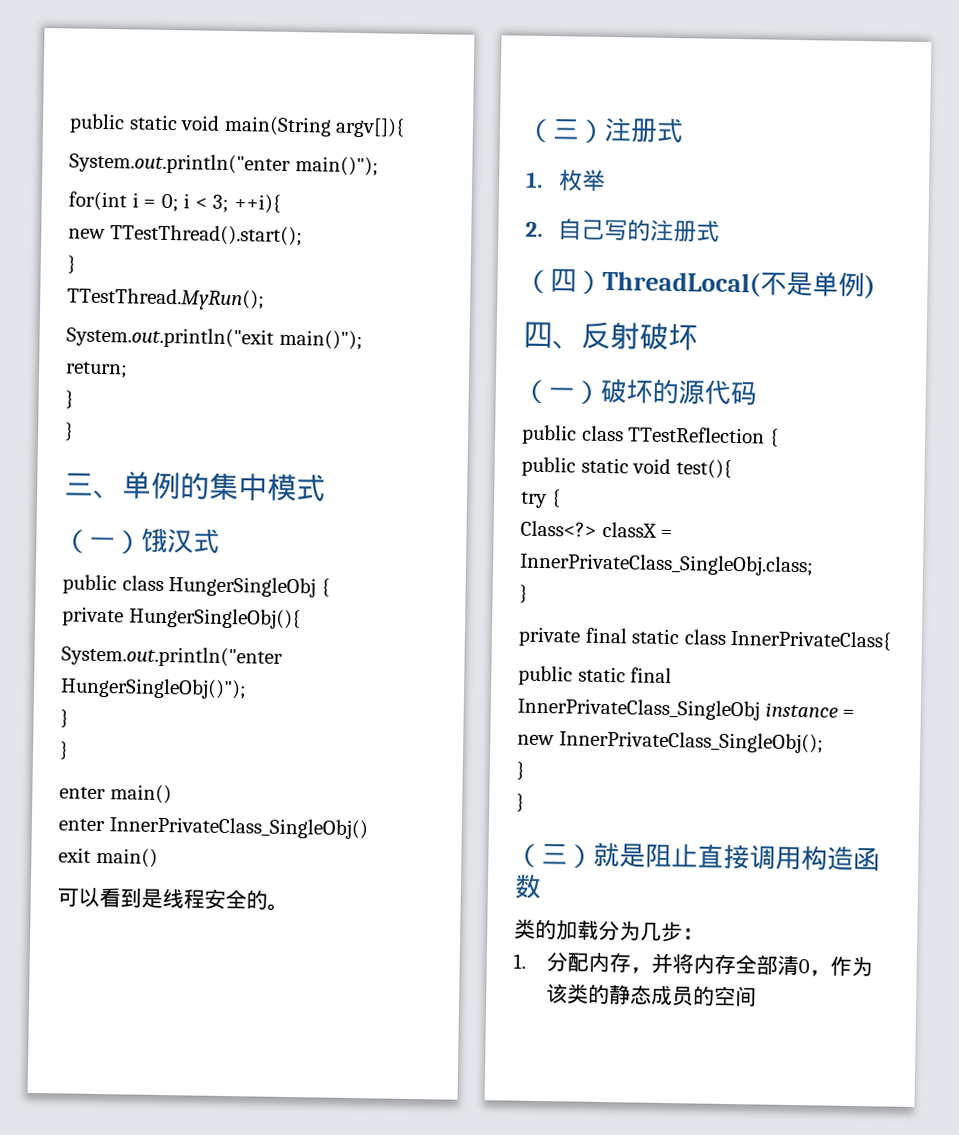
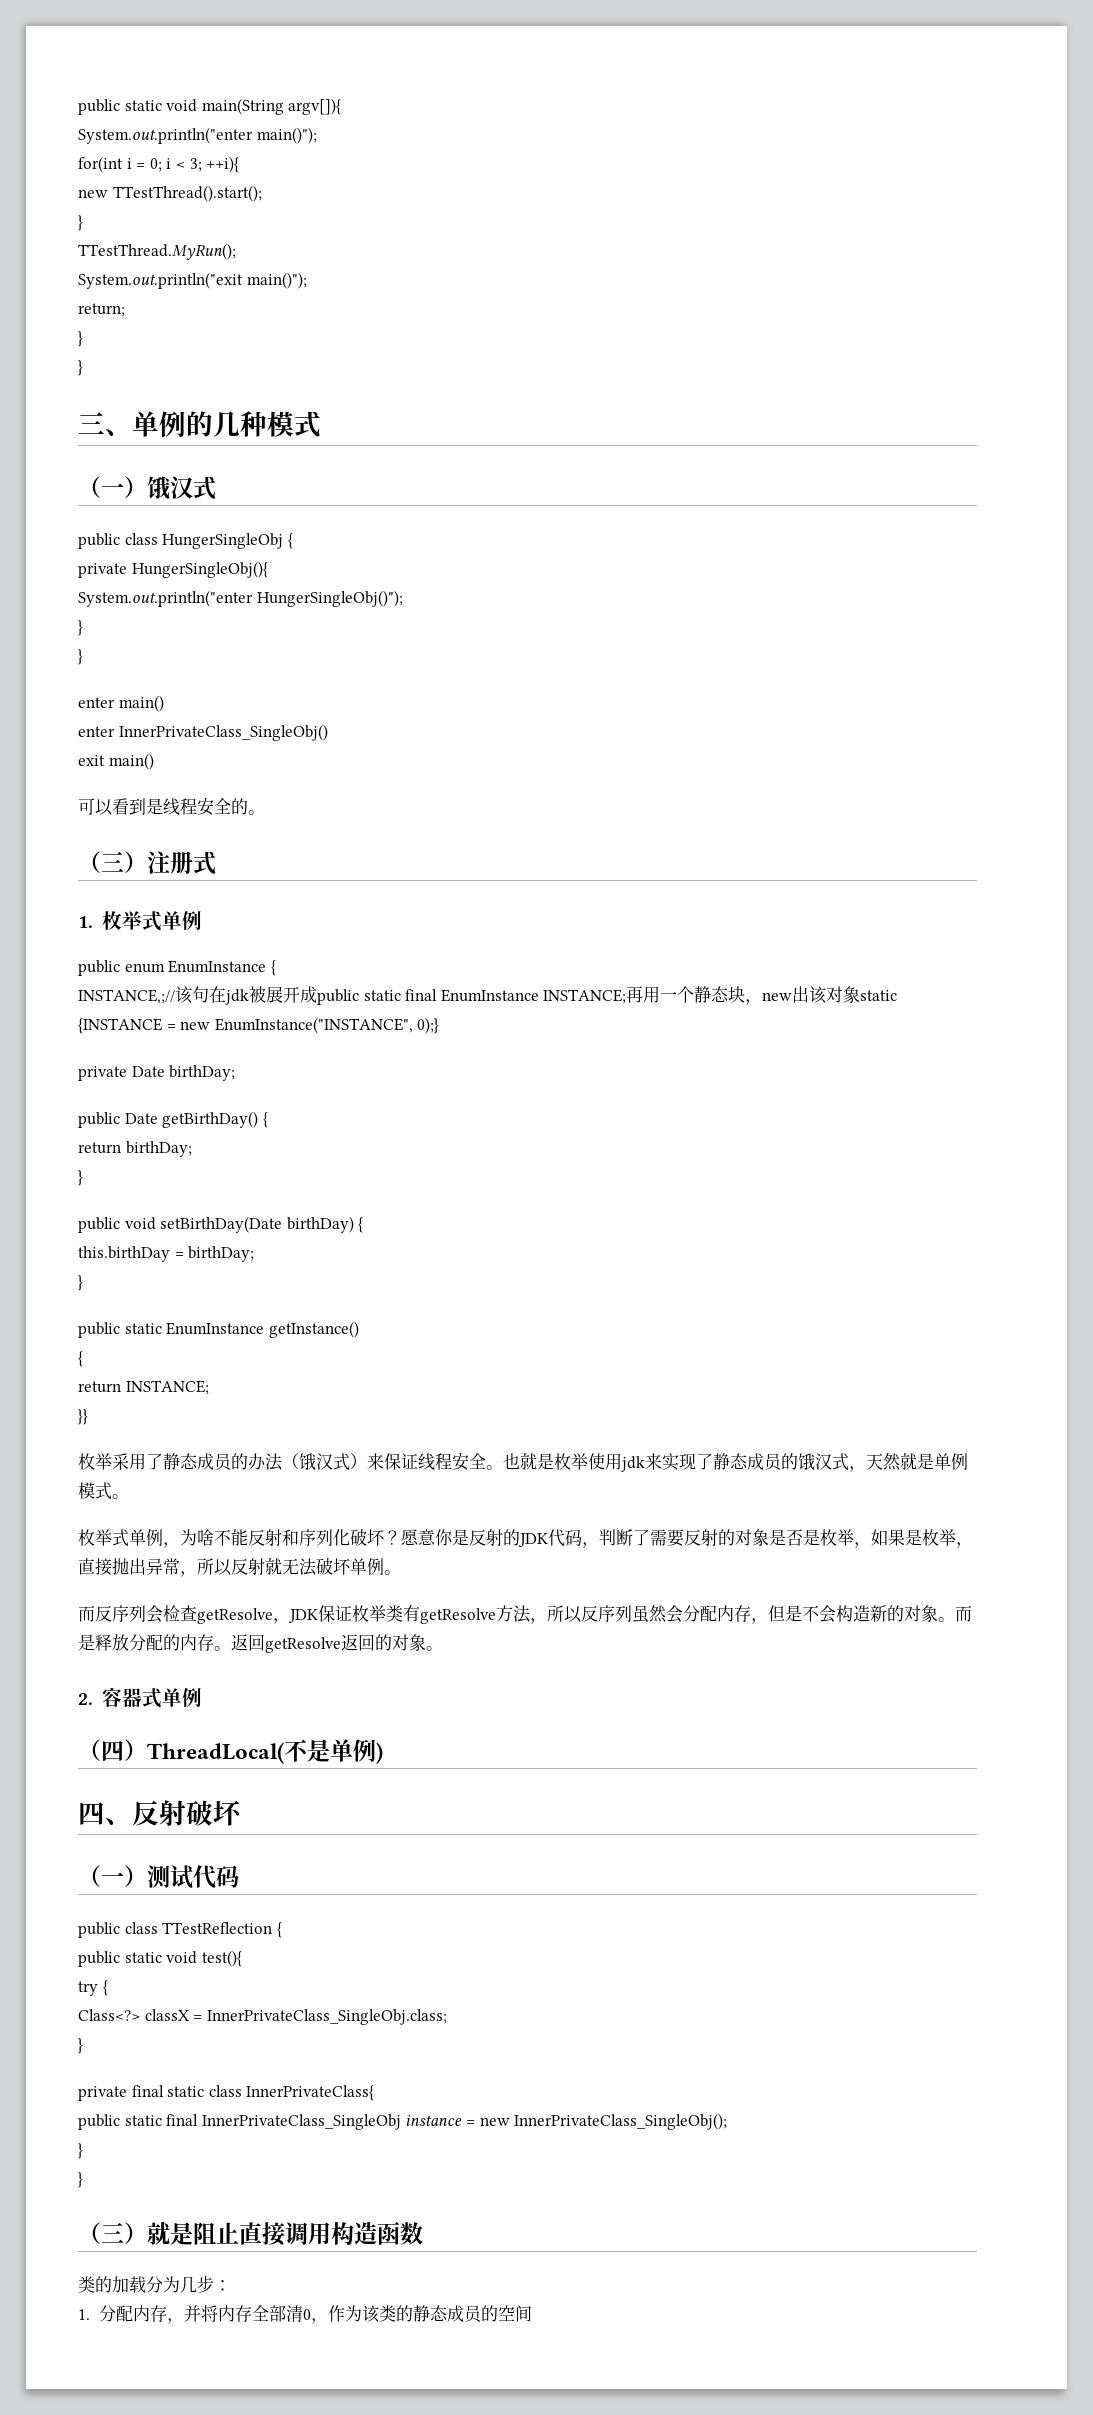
[209,472,268,501] 集中 -> [213,411,267,437] 几种
[525,218,721,243] // 2.自己写的注册式 -> [141,911,202,931] [78,960,276,976] [78,986,898,1005] [78,1017,440,1034] [78,1065,236,1081] [78,1111,268,1128] [78,1141,192,1157] [78,1170,83,1186] [78,1216,364,1233] [78,1246,255,1262] [78,1275,83,1291] [78,1321,359,1338] [78,1351,83,1367] [78,1380,209,1395] [78,1409,88,1425] [78,1452,968,1472] [78,1482,129,1500] [78,1528,973,1548] [78,1557,401,1577] [78,1605,972,1624] [78,1634,443,1653] [78,1687,202,1708] 式单例 // public enum EnumInstance { // INSTANCE,;//该句在jdk被展开成public static final EnumInstance INSTANCE;再用一个静态块，new出该对象static {INSTANCE = new EnumInstance("INSTANCE", 0);} // private Date birthDay; // public Date getBirthDay() { // return birthDay; // } // public void setBirthDay(Date birthDay) { // this.birthDay = birthDay; // } // public static EnumInstance getInstance() // { // return INSTANCE; // }} // 枚举采用了静态成员的办法（饿汉式）来保证线程安全。也就是枚举使用jdk来实现了静态成员的饿汉式，天然就是单例模式。 // 枚举式单例，为啥不能反射和序列化破坏？愿意你是反射的JDK代码，判断了需要反射的对象是否是枚举，如果是枚举，直接抛出异常，所以反射就无法破坏单例。 // 而反序列会检查getResolve，JDK保证枚举类有getResolve方法，所以反序列虽然会分配内存，但是不会构造新的对象。而是释放分配的内存。返回getResolve返回的对象。 // 2.容器式单例
[600,377,705,405] 破坏的源 -> [147,1865,193,1889] 测试

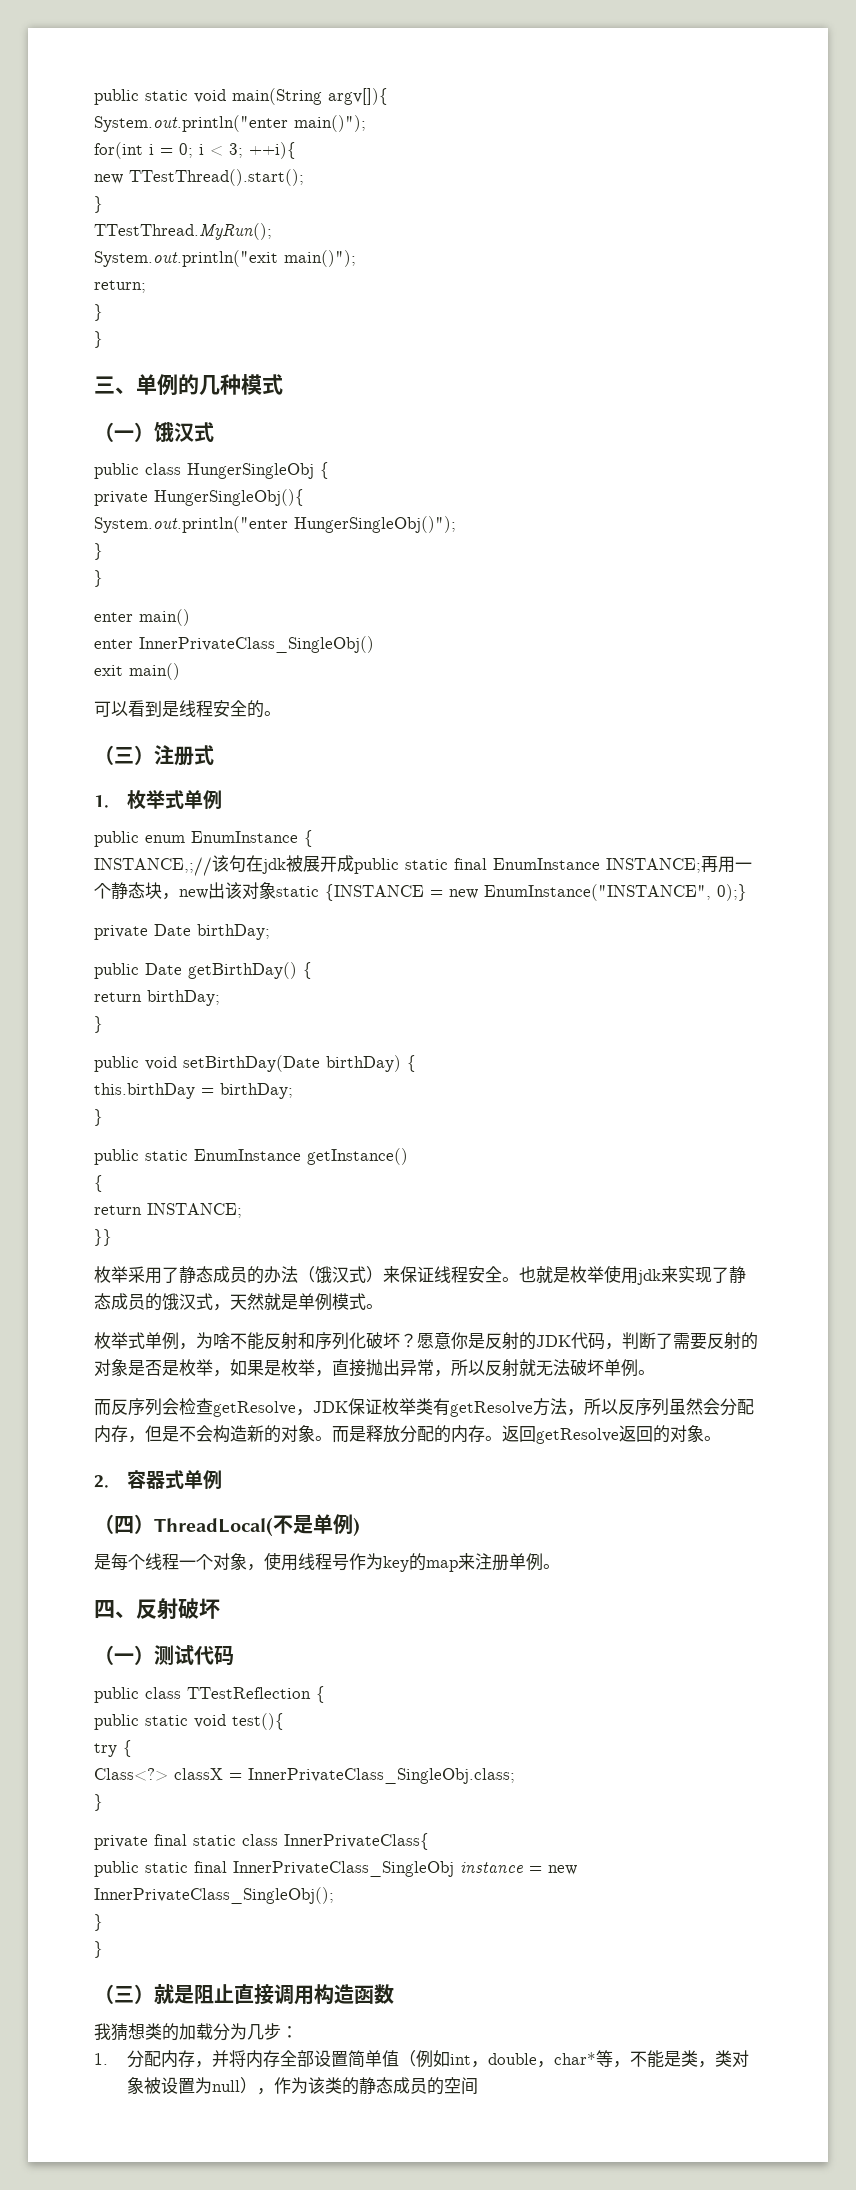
(383, 1753) none -> [94,1552,560,1572] // 是每个线程一个对象，使用线程号作为key的map来注册单例。
(423, 2233) none -> [94,2023,145,2041] 我猜想
[285,2305,311,2322] 清0 -> [313,2050,749,2068] [126,2077,257,2094] 设置简单值（例如int，double，char*等，不能是类，类对象被设置为null）

